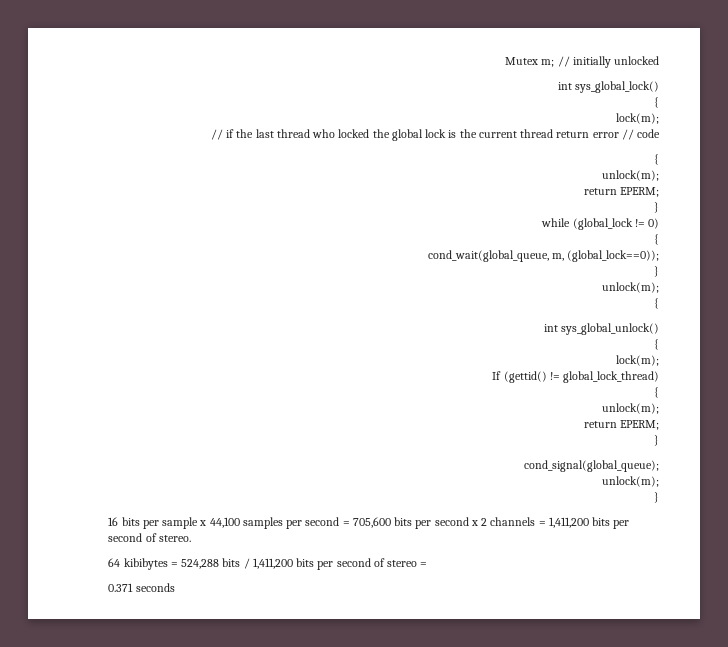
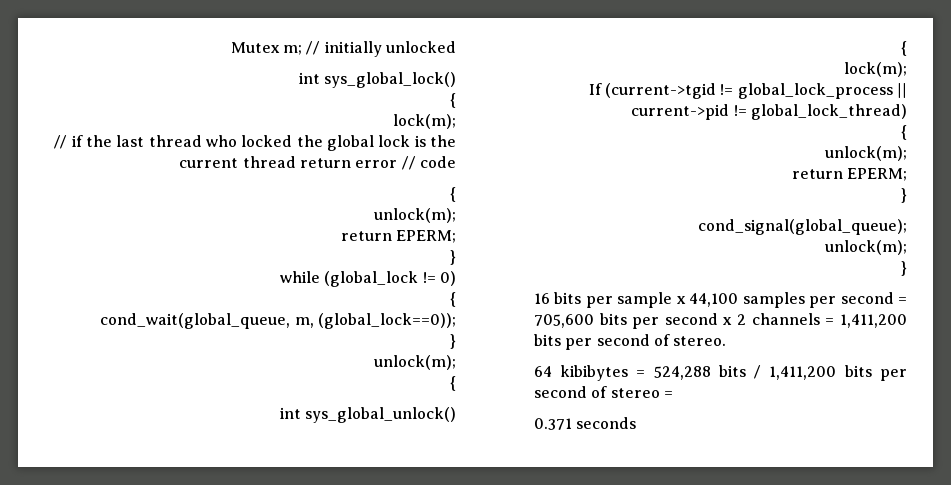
[503,371,547,383] (gettid() -> [605,83,907,99] [631,104,730,120] (current->tgid != global_lock_process || current->pid

